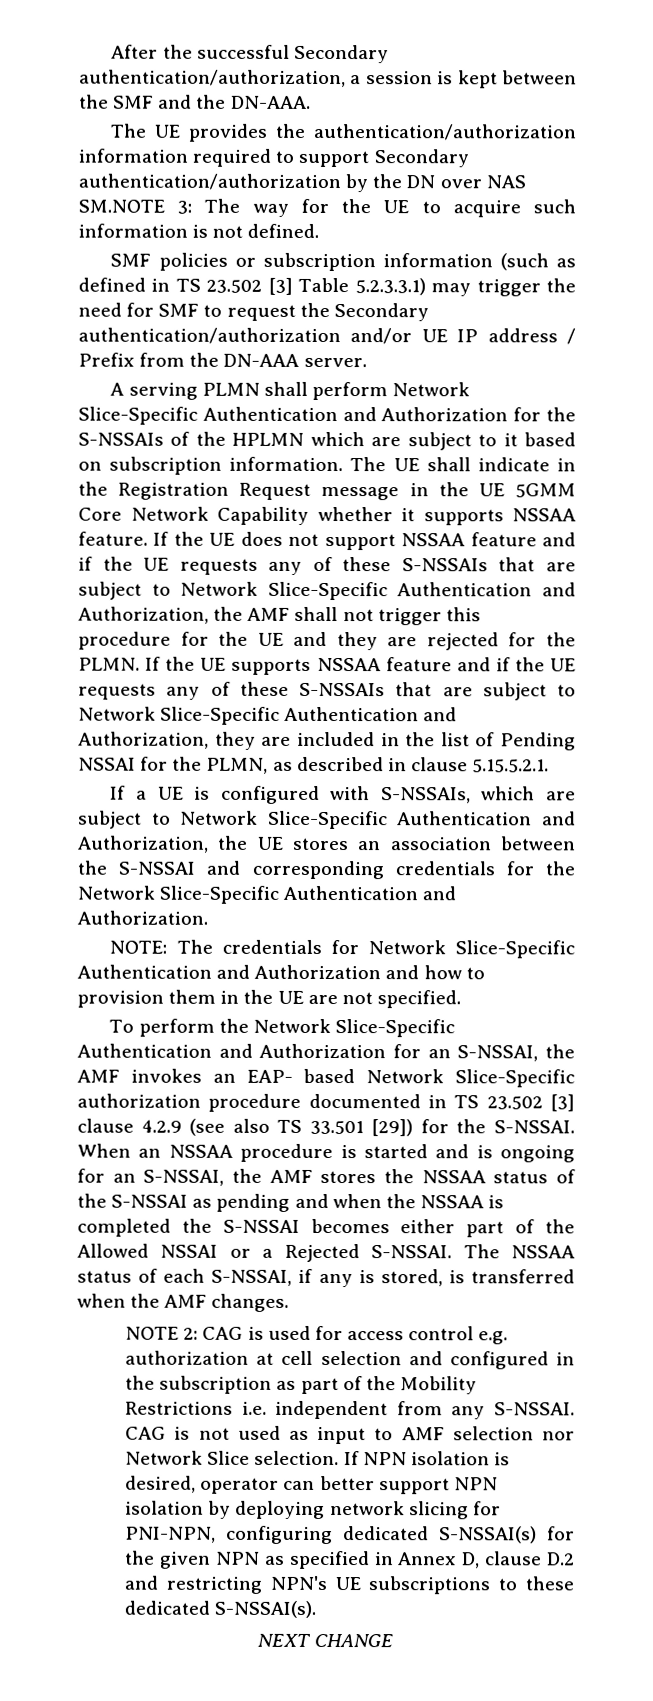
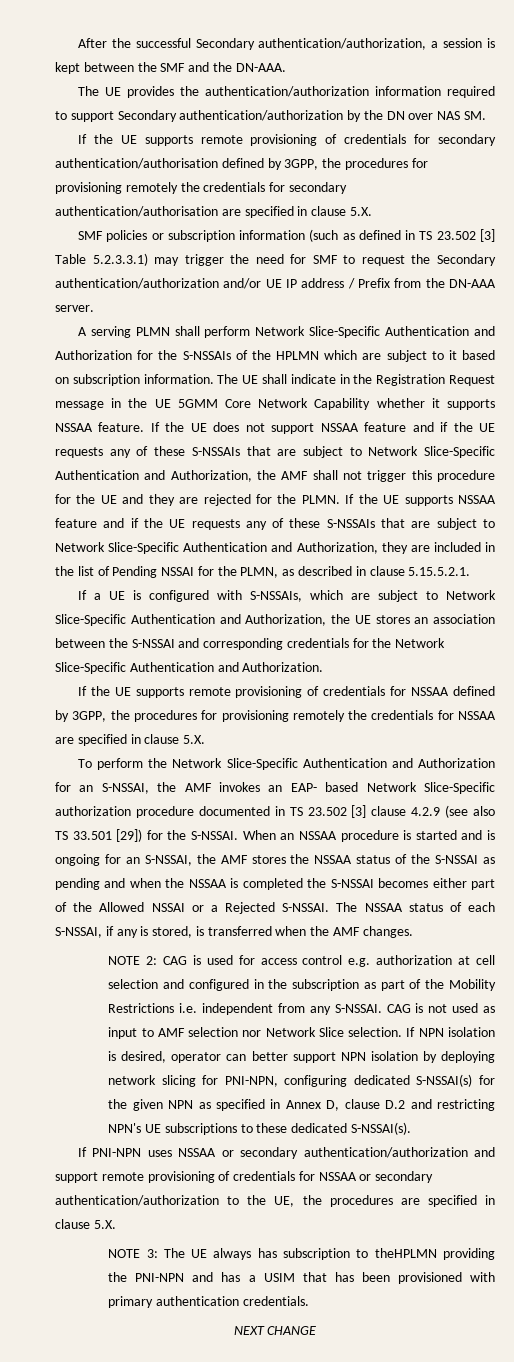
[78,198,576,218] [78,223,320,238] SM.NOTE 3: The way for the UE to acquire such information is not defined. -> [464,111,487,120] [77,134,496,146] [55,158,428,170] [55,182,347,194] [55,206,372,218] SM. // If the UE supports remote provisioning of credentials for secondary authentication/authorisation defined by 3GPP, the procedures for provisioning remotely the credentials for secondary authentication/authorisation are specified in clause 5.X.
[109,939,575,959] [77,964,485,980] [77,989,461,1009] NOTE: The credentials for Network Slice-Specific Authentication and Authorization and how to provision them in the UE are not specified. -> [77,686,495,698] [55,710,497,722] [55,734,206,746] If the UE supports remote provisioning of credentials for NSSAA defined by 3GPP, the procedures for provisioning remotely the credentials for NSSAA are specified in clause 5.X.
(317, 1609) none -> [77,1147,495,1159] [55,1171,434,1183] [55,1195,495,1207] [55,1219,116,1229] [108,1248,496,1260] [108,1272,496,1284] [108,1296,309,1308] // If PNI-NPN uses NSSAA or secondary authentication/authorization and support remote provisioning of credentials for NSSAA or secondary authentication/authorization to the UE, the procedures are specified in clause 5.X. // NOTE 3: The UE always has subscription to theHPLMN providing the PNI-NPN and has a USIM that has been provisioned with primary authentication credentials.

